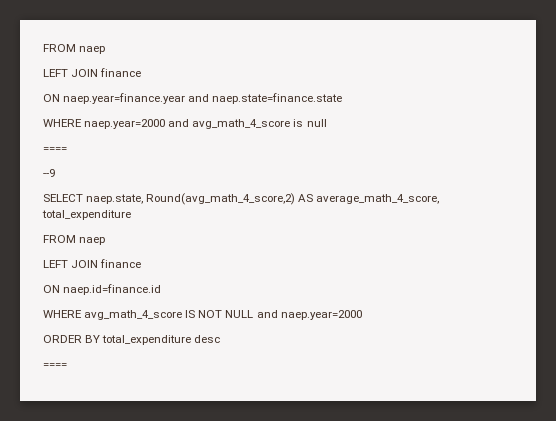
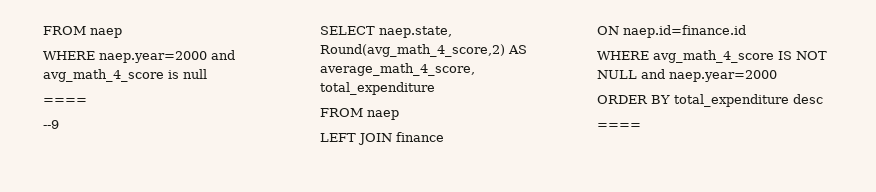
[43,44,106,54] [43,68,142,77] [43,93,343,104] FROM naep // LEFT JOIN finance // ON naep.year=finance.year and naep.state=finance.state -> [43,26,122,38] FROM naep

